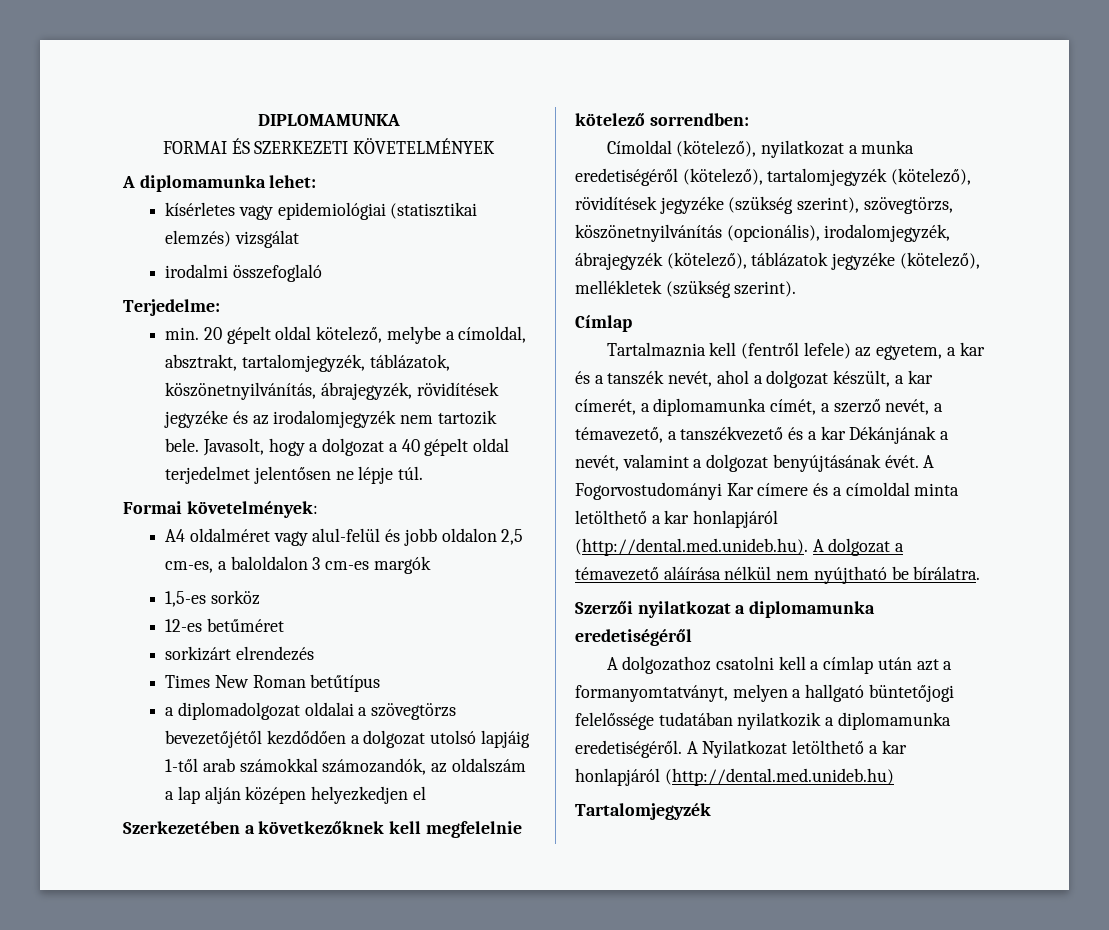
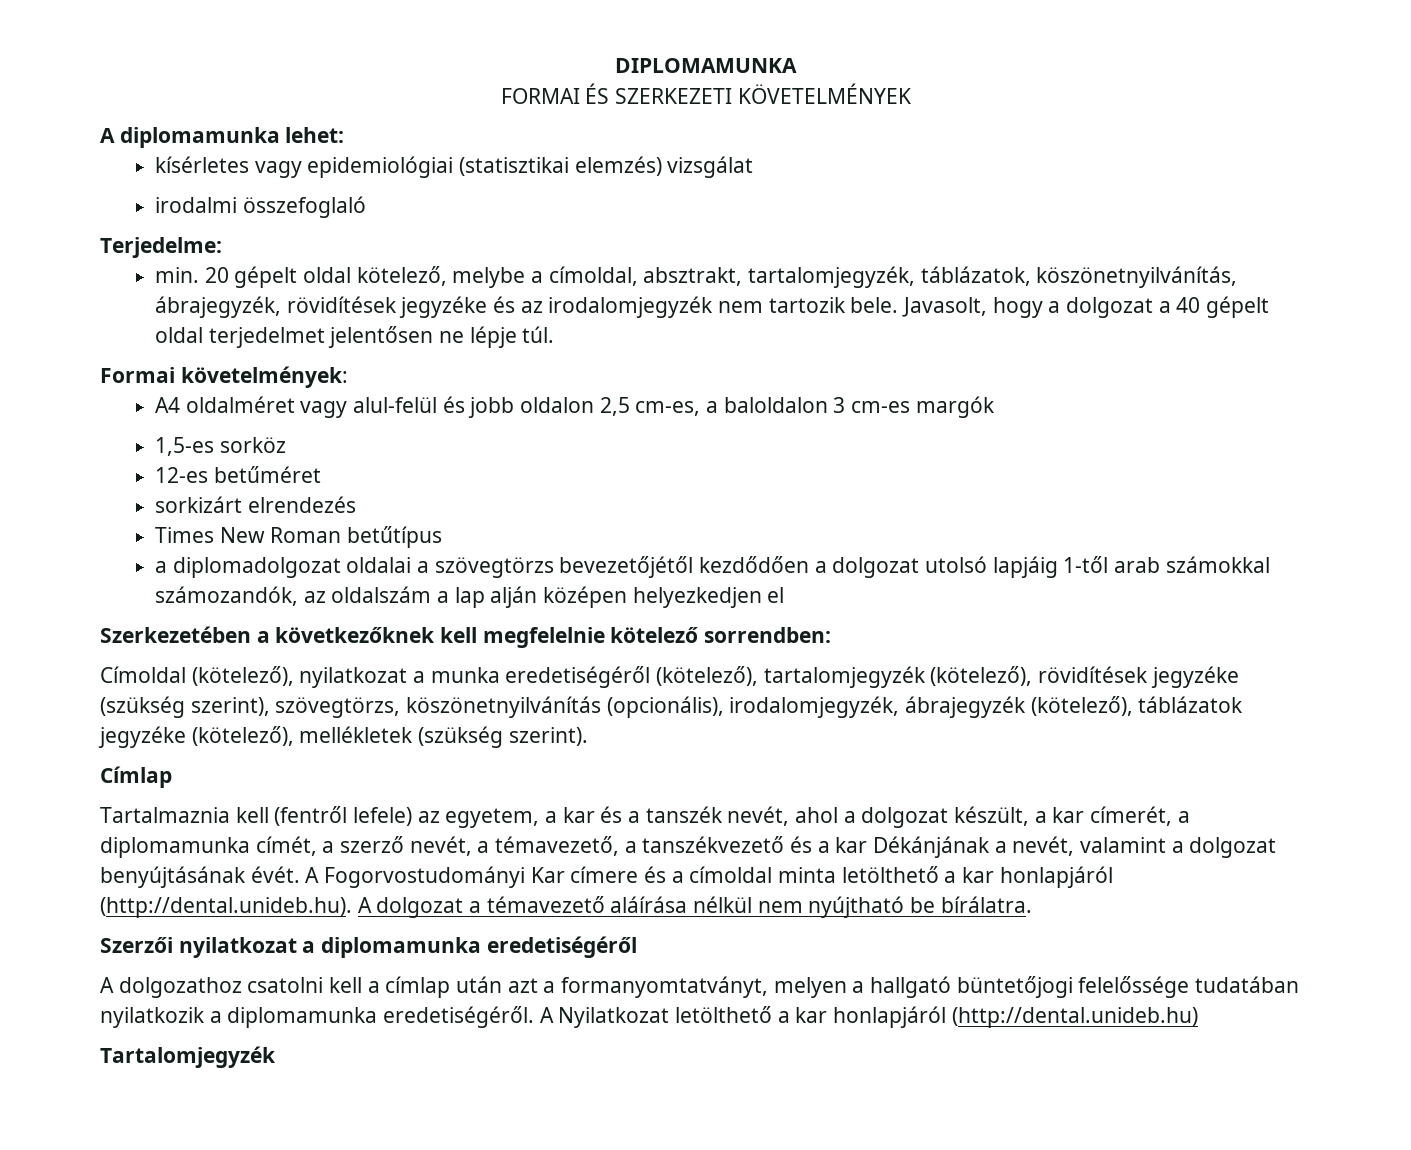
[575,538,808,556] (http://dental.med.unideb.hu). -> [100,897,352,918] (http://dental.unideb.hu).
[664,768,894,786] (http://dental.med.unideb.hu) -> [951,1007,1198,1028] (http://dental.unideb.hu)

